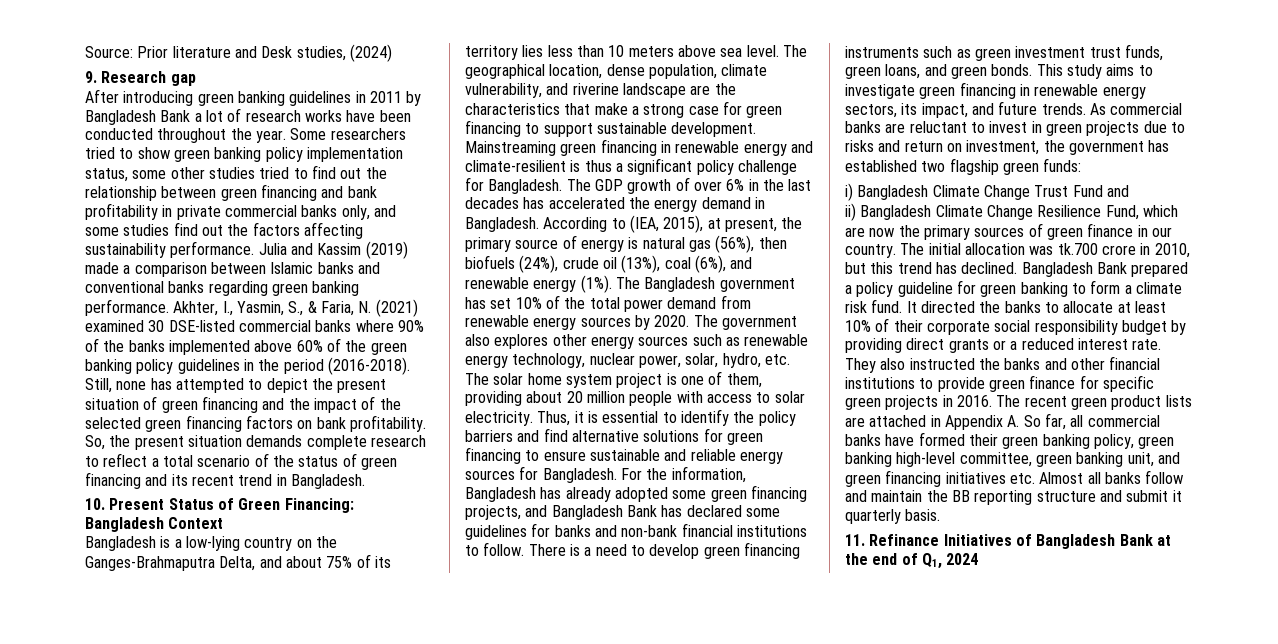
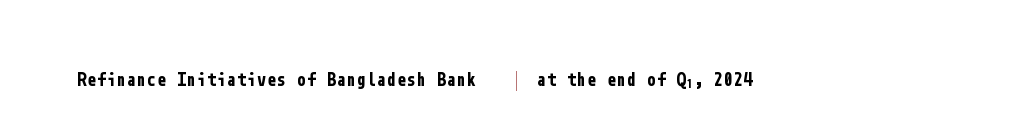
[85,44,392,62] [85,71,196,86] [85,89,422,106] [85,108,411,125] [85,128,406,143] [85,147,403,162] [85,165,387,182] [85,184,377,201] [85,203,396,220] [85,222,363,239] [85,241,408,259] [85,262,380,277] [85,281,360,296] [85,299,418,317] [85,320,424,332] [85,338,407,355] [85,357,410,375] [85,378,387,393] [85,396,401,413] [85,415,426,432] [85,435,426,450] [85,453,397,470] [85,472,365,489] [85,498,354,513] [85,517,224,532] [85,536,337,551] [85,554,391,571] [465,45,807,60] [465,64,768,79] [465,83,736,98] [465,101,783,118] [465,120,757,137] [465,139,813,156] [465,158,797,175] [465,177,812,194] [465,197,765,212] [465,215,803,233] [465,235,787,253] [465,255,753,273] [465,275,795,293] [465,295,751,312] [465,315,797,330] [465,334,809,349] [465,353,790,368] [465,371,762,388] [465,391,805,406] [465,409,796,426] [465,428,763,445] [465,447,783,464] [465,466,746,483] [465,485,807,502] [465,505,780,520] [465,523,807,540] [465,542,800,559] [845,44,1163,61] [845,64,1153,79] [845,82,1146,99] [845,101,1183,118] [845,121,1185,136] [845,140,1170,155] [845,158,1082,175] [845,183,1129,201] [845,203,1178,221] [845,223,1172,240] [845,243,1190,258] [845,262,1189,277] [845,280,1182,297] [845,299,1166,313] [845,318,1187,335] [845,338,1162,353] [845,356,1161,373] [845,375,1154,392] [845,395,1192,410] [845,413,1160,430] [845,432,1175,449] [845,452,1180,467] [845,470,1184,487] [845,490,1182,505] [845,509,941,524] [845,534,865,546] Source: Prior literature and Desk studies, (2024) // 9. Research gap // After introducing green banking guidelines in 2011 by Bangladesh Bank a lot of research works have been conducted throughout the year. Some researchers tried to show green banking policy implementation status, some other studies tried to find out the relationship between green financing and bank profitability in private commercial banks only, and some studies find out the factors affecting sustainability performance. Julia and Kassim (2019) made a comparison between Islamic banks and conventional banks regarding green banking performance. Akhter, I., Yasmin, S., & Faria, N. (2021) examined 30 DSE-listed commercial banks where 90% of the banks implemented above 60% of the green banking policy guidelines in the period (2016-2018). Still, none has attempted to depict the present situation of green financing and the impact of the selected green financing factors on bank profitability. So, the present situation demands complete research to reflect a total scenario of the status of green financing and its recent trend in Bangladesh. // 10. Present Status of Green Financing: Bangladesh Context // Bangladesh is a low-lying country on the Ganges-Brahmaputra Delta, and about 75% of its territory lies less than 10 meters above sea level. The geographical location, dense population, climate vulnerability, and riverine landscape are the characteristics that make a strong case for green financing to support sustainable development. Mainstreaming green financing in renewable energy and climate-resilient is thus a significant policy challenge for Bangladesh. The GDP growth of over 6% in the last decades has accelerated the energy demand in Bangladesh. According to (IEA, 2015), at present, the primary source of energy is natural gas (56%), then biofuels (24%), crude oil (13%), coal (6%), and renewable energy (1%). The Bangladesh government has set 10% of the total power demand from renewable energy sources by 2020. The government also explores other energy sources such as renewable energy technology, nuclear power, solar, hydro, etc. The solar home system project is one of them, providing about 20 million people with access to solar electricity. Thus, it is essential to identify the policy barriers and find alternative solutions for green financing to ensure sustainable and reliable energy sources for Bangladesh. For the information, Bangladesh has already adopted some green financing projects, and Bangladesh Bank has declared some guidelines for banks and non-bank financial institutions to follow. There is a need to develop green financing instruments such as green investment trust funds, green loans, and green bonds. This study aims to investigate green financing in renewable energy sectors, its impact, and future trends. As commercial banks are reluctant to invest in green projects due to risks and return on investment, the government has established two flagship green funds: // i) Bangladesh Climate Change Trust Fund and // ii) Bangladesh Climate Change Resilience Fund, which are now the primary sources of green finance in our country. The initial allocation was tk.700 crore in 2010, but this trend has declined. Bangladesh Bank prepared a policy guideline for green banking to form a climate risk fund. It directed the banks to allocate at least 10% of their corporate social responsibility budget by providing direct grants or a reduced interest rate. They also instructed the banks and other financial institutions to provide green finance for specific green projects in 2016. The recent green product lists are attached in Appendix A. So far, all commercial banks have formed their green banking policy, green banking high-level committee, green banking unit, and green financing initiatives etc. Almost all banks follow and maintain the BB reporting structure and submit it quarterly basis. // 11. -> (76, 79) none

